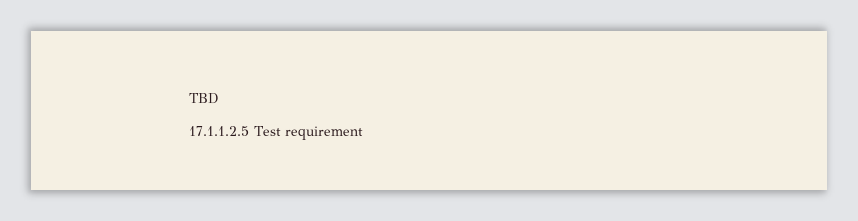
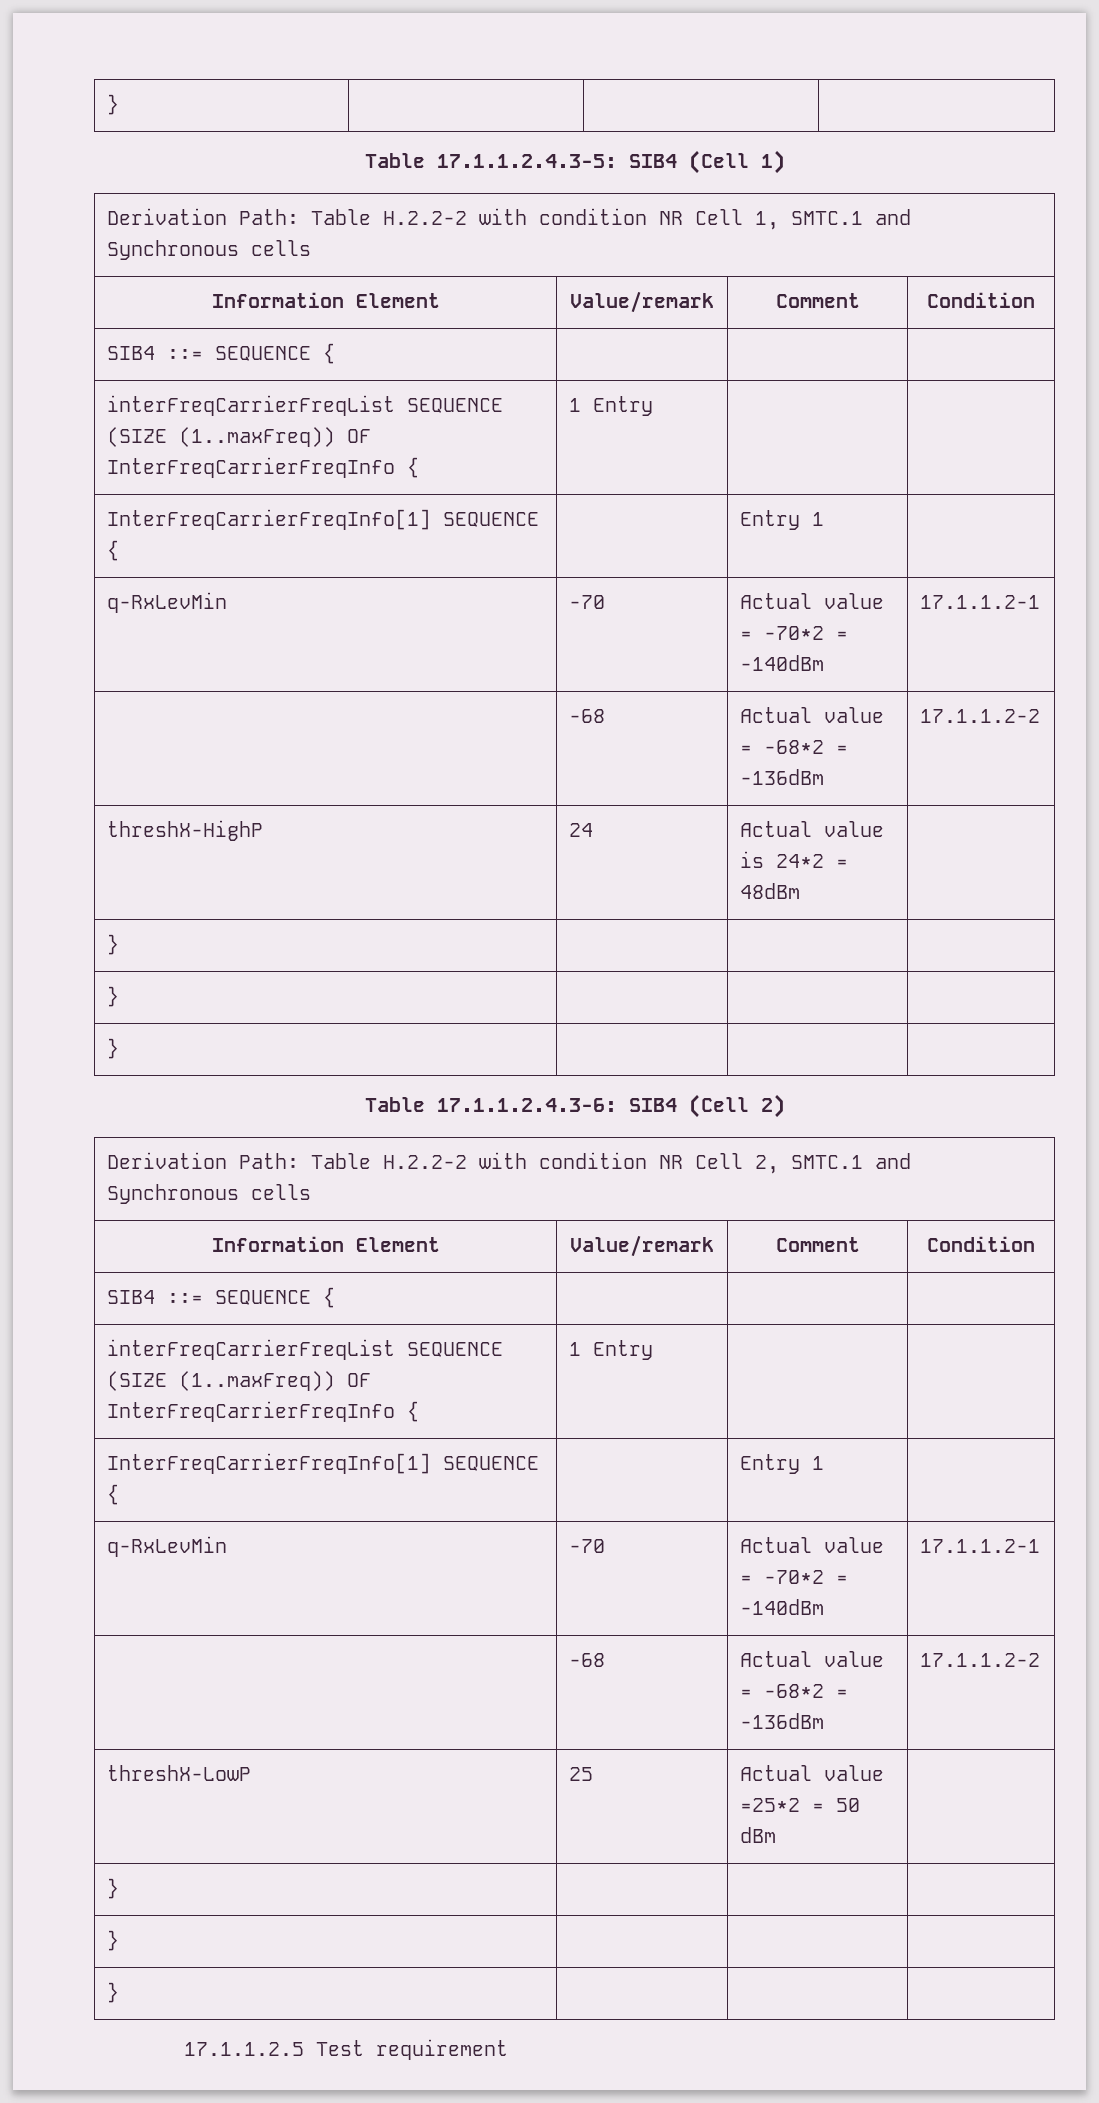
[188,93,219,104] TBD -> [106,94,119,115] [364,150,785,174] [106,208,911,230] [106,240,311,260] [211,292,440,308] [570,291,714,313] [775,293,860,308] [927,292,1035,308] [106,343,335,364] [106,395,503,416] [106,427,371,447] [106,457,419,478] [568,396,653,416] [106,509,539,530] [106,540,119,561] [739,510,824,530] [106,592,227,613] [568,595,605,609] [739,593,884,609] [739,626,848,640] [739,655,824,671] [919,595,1040,609] [568,709,605,723] [739,707,884,723] [739,740,848,754] [739,769,824,785] [919,709,1040,723] [106,820,263,841] [568,823,593,837] [739,821,884,837] [739,851,848,868] [739,883,800,899] [106,934,119,955] [106,986,119,1007] [106,1038,119,1059] [364,1094,785,1118] [106,1152,911,1174] [106,1184,311,1204] [211,1236,440,1252] [570,1235,714,1257] [775,1237,860,1252] [927,1236,1035,1252] [106,1287,335,1308] [106,1339,503,1360] [106,1371,371,1391] [106,1401,419,1422] [568,1340,653,1360] [106,1453,539,1474] [106,1484,119,1505] [739,1454,824,1474] [106,1536,227,1557] [568,1539,605,1553] [739,1537,884,1553] [739,1570,848,1584] [739,1599,824,1615] [919,1539,1040,1553] [568,1653,605,1667] [739,1651,884,1667] [739,1684,848,1698] [739,1713,824,1729] [919,1653,1040,1667] [106,1765,251,1781] [568,1767,593,1781] [739,1765,884,1781] [739,1798,860,1812] [739,1827,776,1843] [106,1878,119,1899] [106,1930,119,1951] [106,1982,119,2003] } | | | // Table 17.1.1.2.4.3-5: SIB4 (Cell 1) // Derivation Path: Table H.2.2-2 with condition NR Cell 1, SMTC.1 and Synchronous cells // Information Element | Value/remark | Comment | Condition // SIB4 ::= SEQUENCE { | | | // interFreqCarrierFreqList SEQUENCE (SIZE (1..maxFreq)) OF InterFreqCarrierFreqInfo { | 1 Entry | | // InterFreqCarrierFreqInfo[1] SEQUENCE { | | Entry 1 | // q-RxLevMin | -70 | Actual value = -70*2 = -140dBm | 17.1.1.2-1 // | -68 | Actual value = -68*2 = -136dBm | 17.1.1.2-2 // threshX-HighP | 24 | Actual value is 24*2 = 48dBm | // } | | | // } | | | // } | | | // Table 17.1.1.2.4.3-6: SIB4 (Cell 2) // Derivation Path: Table H.2.2-2 with condition NR Cell 2, SMTC.1 and Synchronous cells // Information Element | Value/remark | Comment | Condition // SIB4 ::= SEQUENCE { | | | // interFreqCarrierFreqList SEQUENCE (SIZE (1..maxFreq)) OF InterFreqCarrierFreqInfo { | 1 Entry | | // InterFreqCarrierFreqInfo[1] SEQUENCE { | | Entry 1 | // q-RxLevMin | -70 | Actual value = -70*2 = -140dBm | 17.1.1.2-1 // | -68 | Actual value = -68*2 = -136dBm | 17.1.1.2-2 // threshX-LowP | 25 | Actual value =25*2 = 50 dBm | // } | | | // } | | | // } | | |

